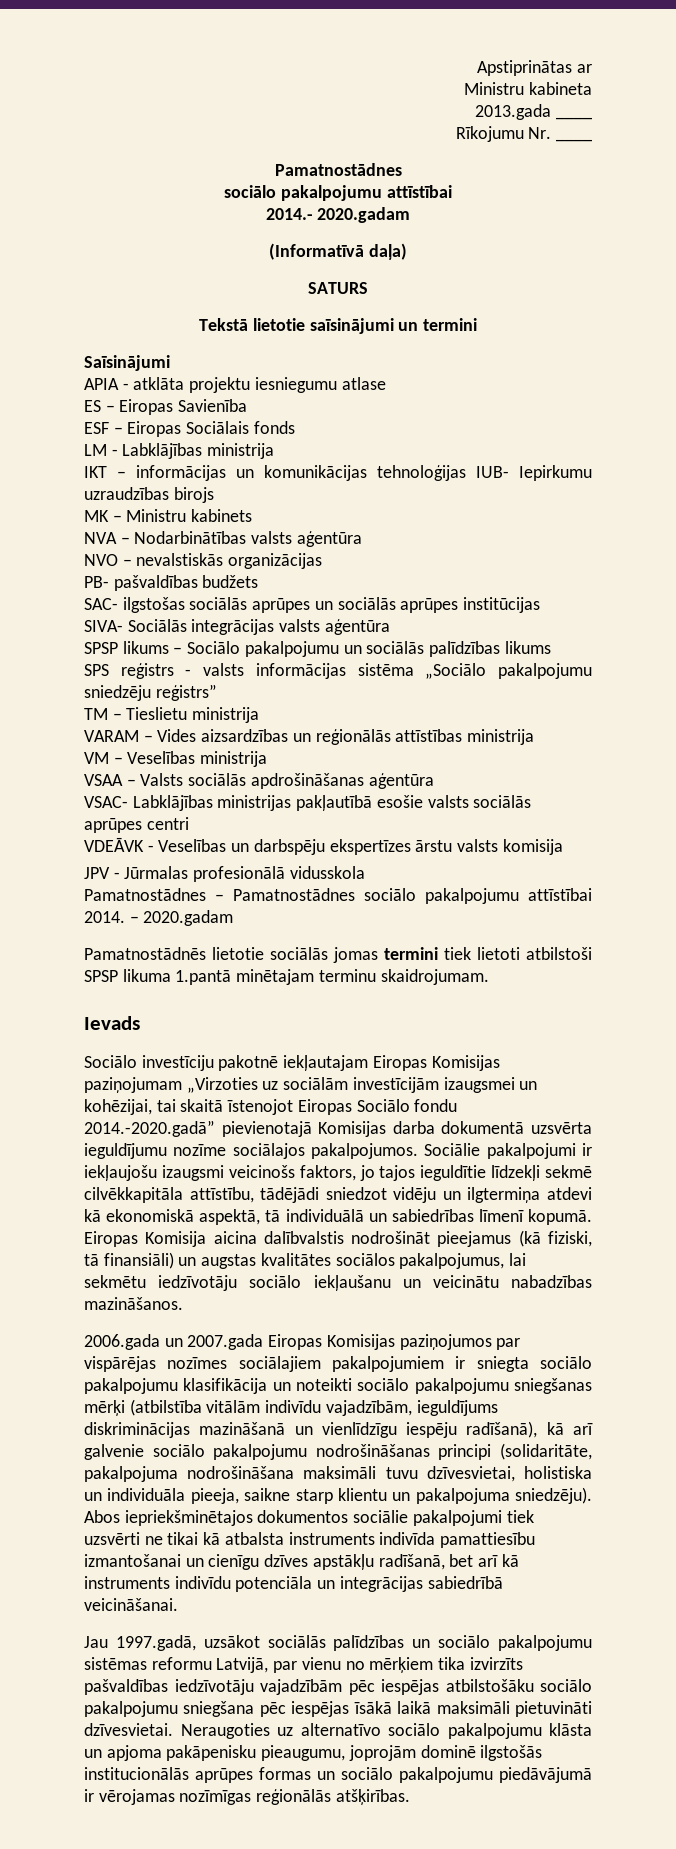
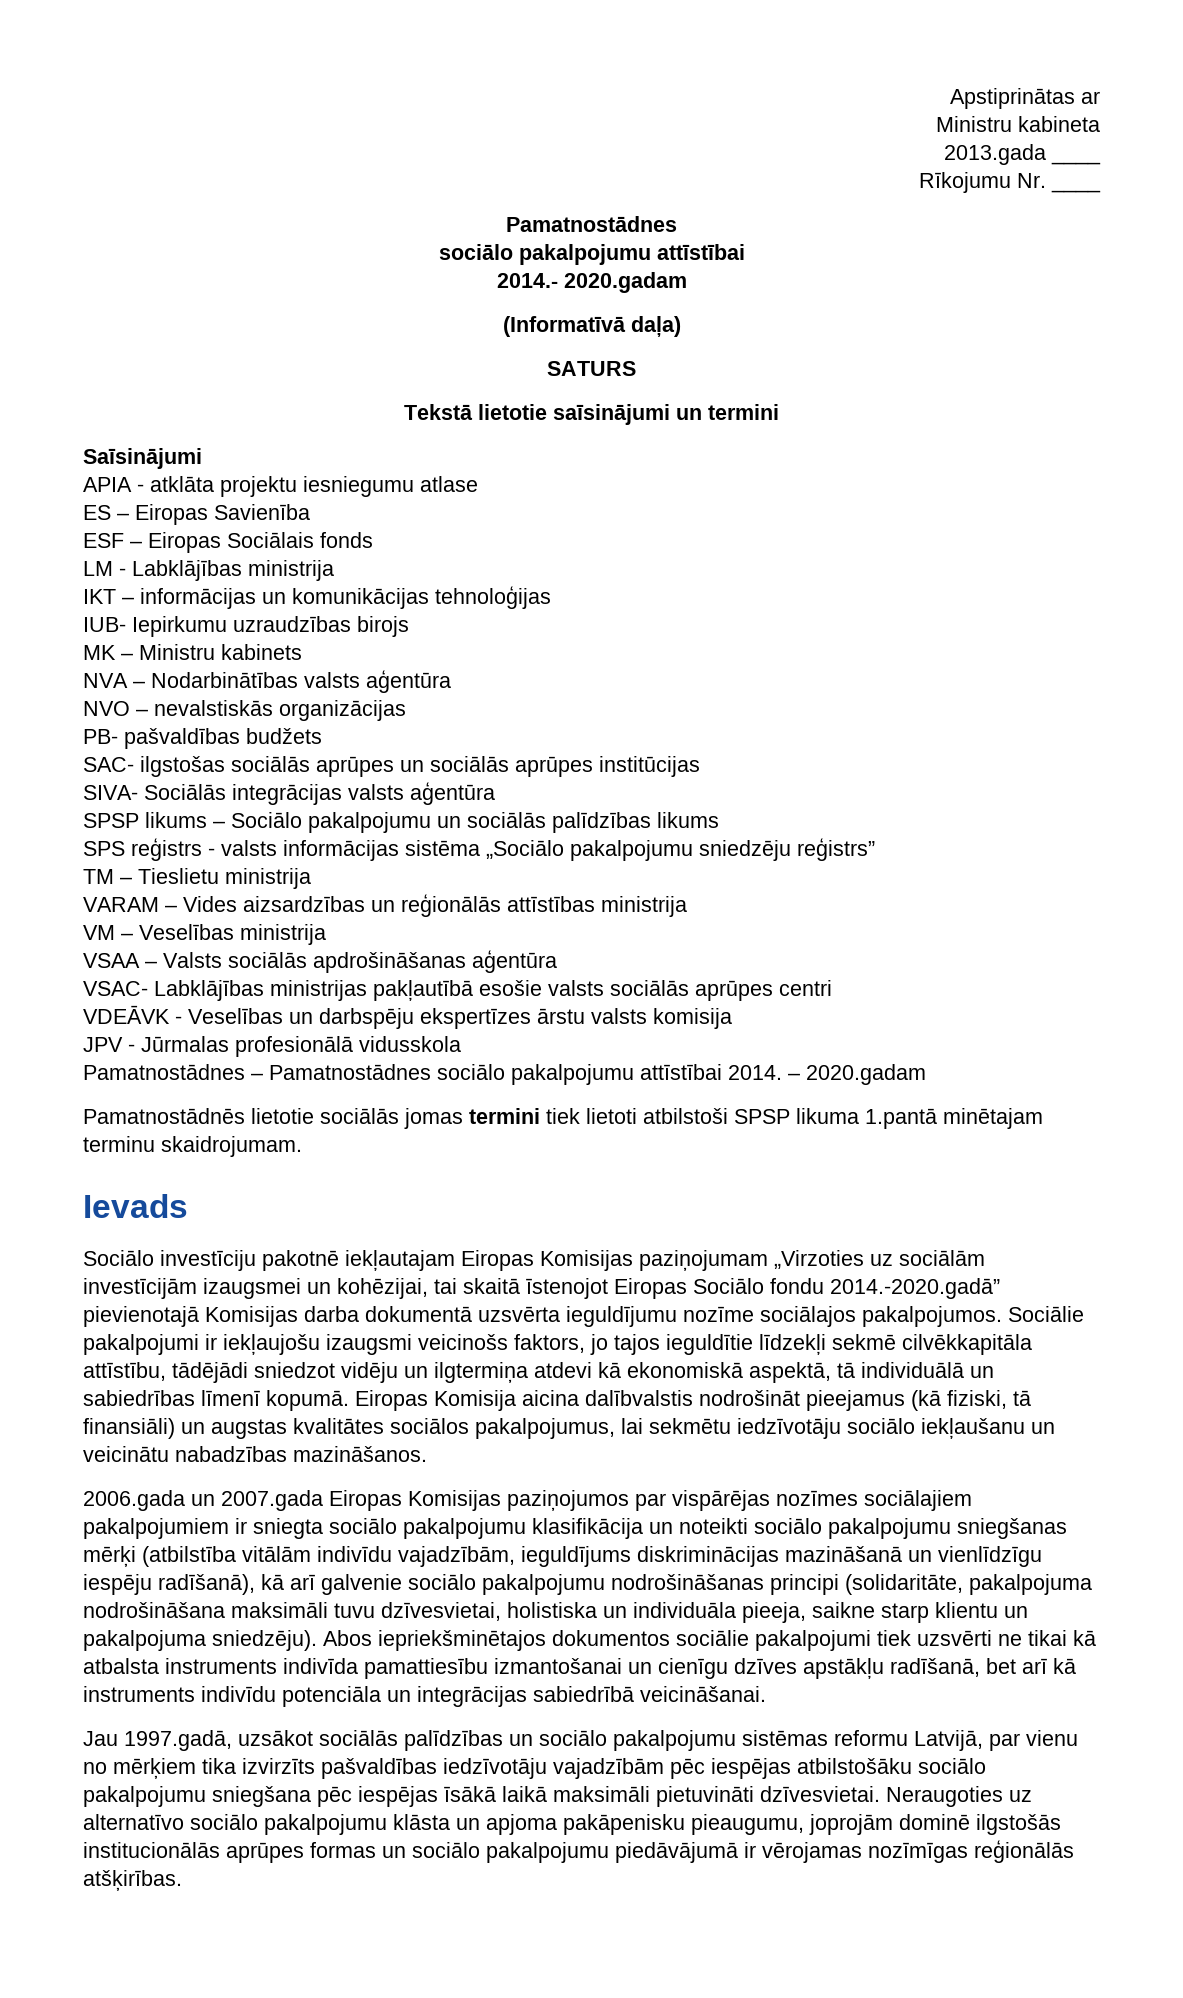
(466, 473) none -> (551, 597) //

